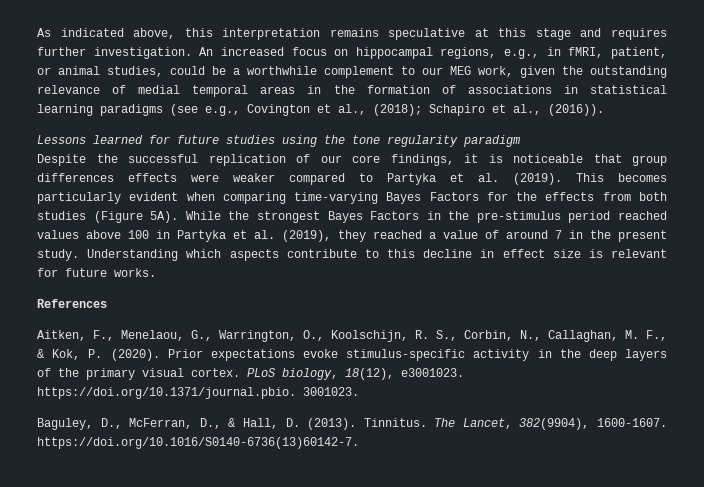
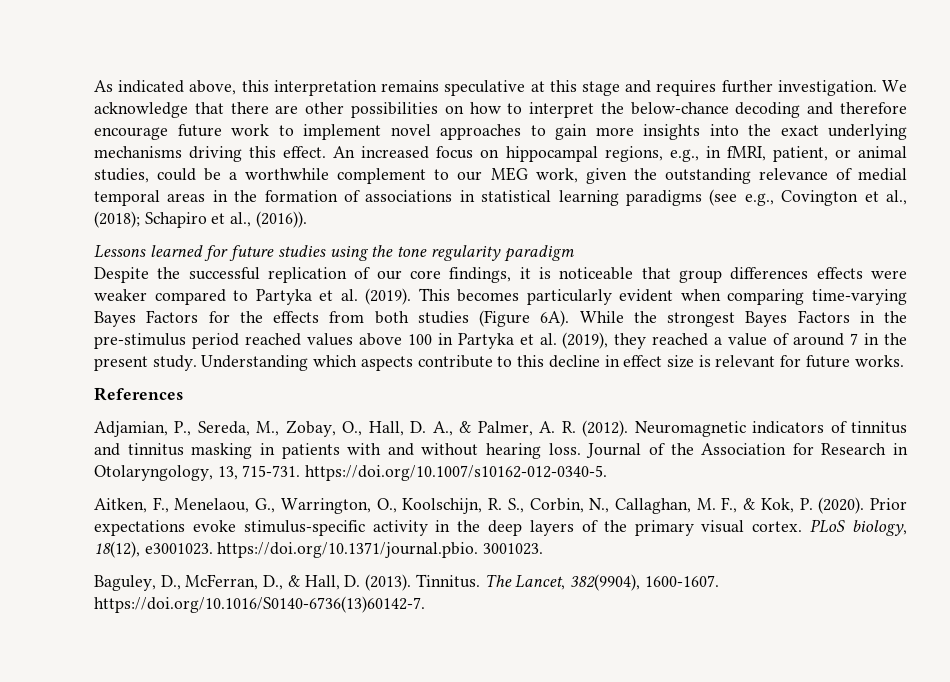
(192, 53) none -> [881,80,907,92] [94,102,908,118] [94,124,907,140] [94,146,327,162] We acknowledge that there are other possibilities on how to interpret the below-chance decoding and therefore encourage future work to implement novel approaches to gain more insights into the exact underlying mechanisms driving this effect.
[150,211,179,223] 5A). -> [540,310,570,327] 6A).
(107, 303) none -> [94,420,908,437] [94,443,908,459] [94,465,608,481] // Adjamian, P., Sereda, M., Zobay, O., Hall, D. A., & Palmer, A. R. (2012). Neuromagnetic indicators of tinnitus and tinnitus masking in patients with and without hearing loss. Journal of the Association for Research in Otolaryngology, 13, 715-731. https://doi.org/10.1007/s10162-012-0340-5.

